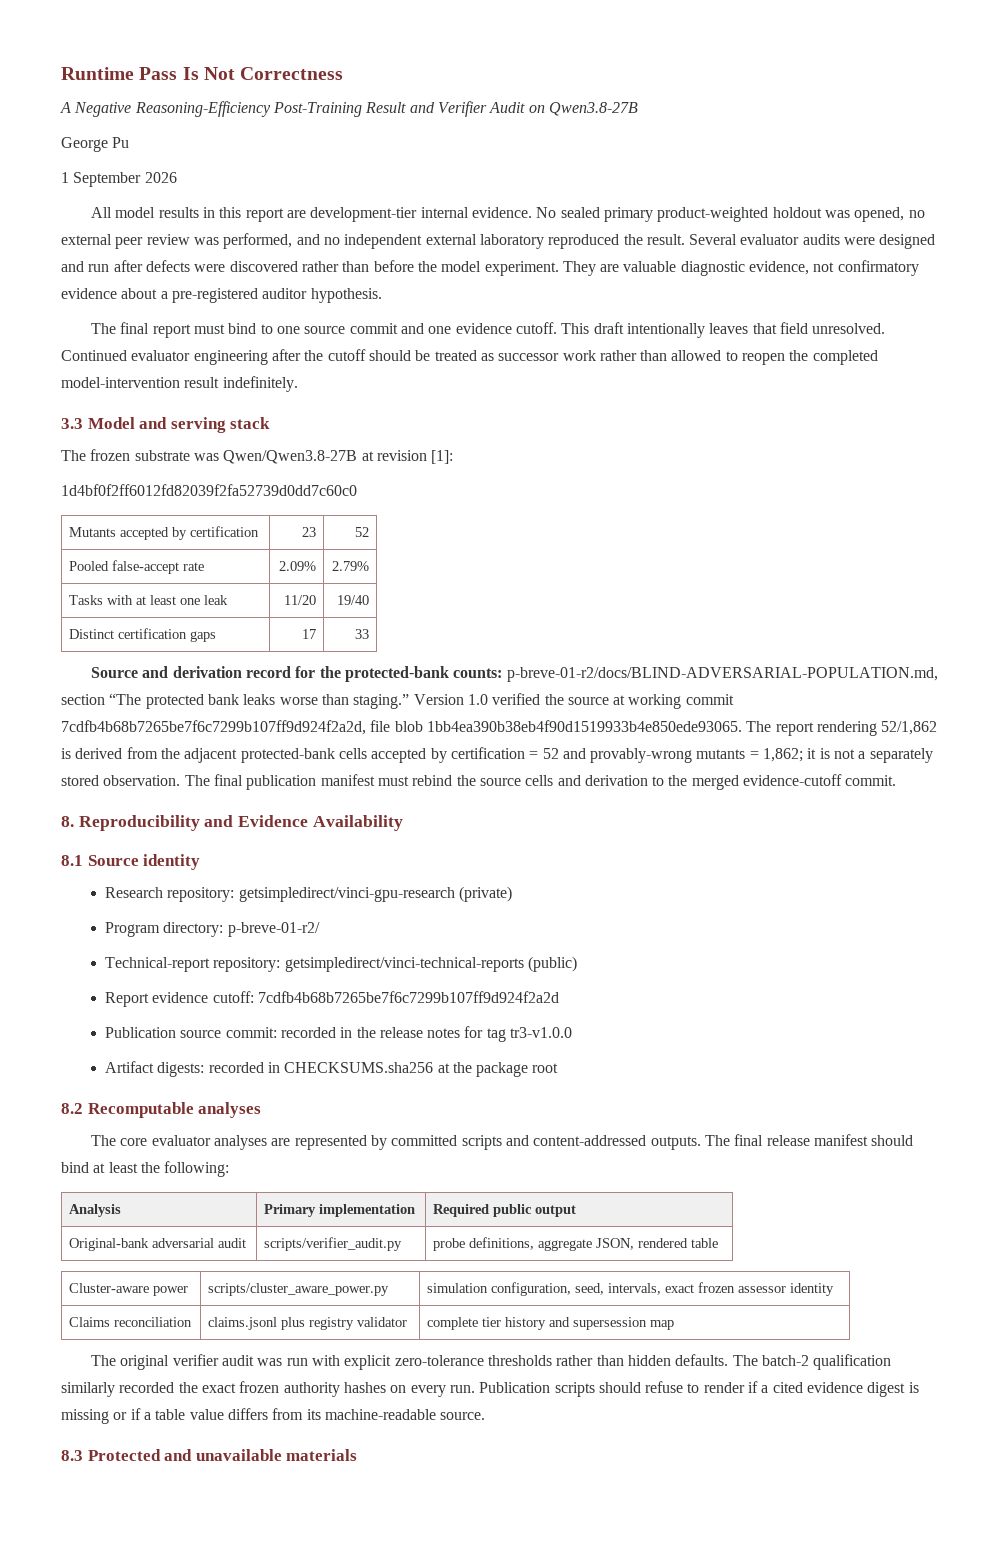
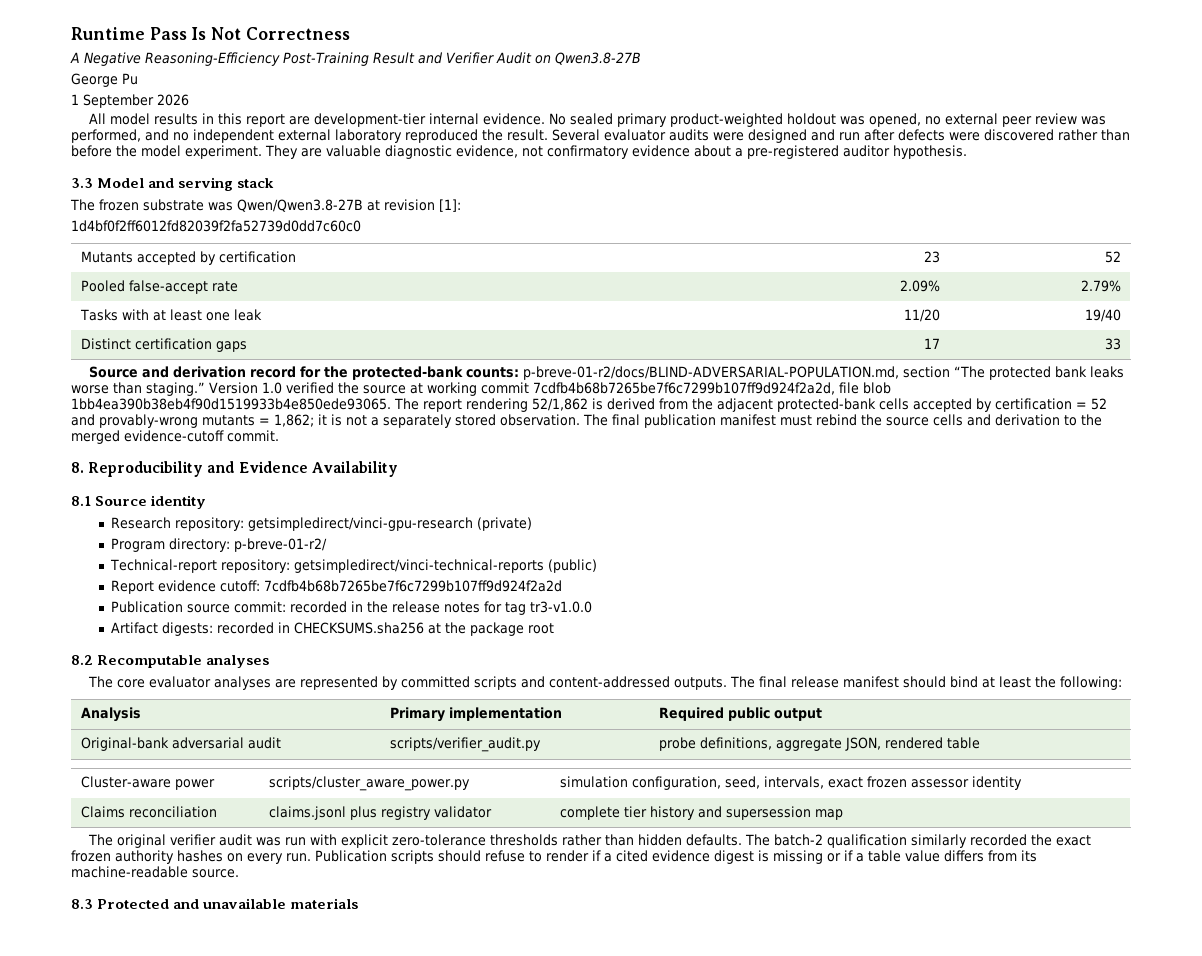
[91,322,886,338] [61,349,878,365] [61,376,298,392] // The final report must bind to one source commit and one evidence cutoff. This draft intentionally leaves that field unresolved. Continued evaluator engineering after the cutoff should be treated as successor work rather than allowed to reopen the completed model-intervention result indefinitely. -> (967, 152) none

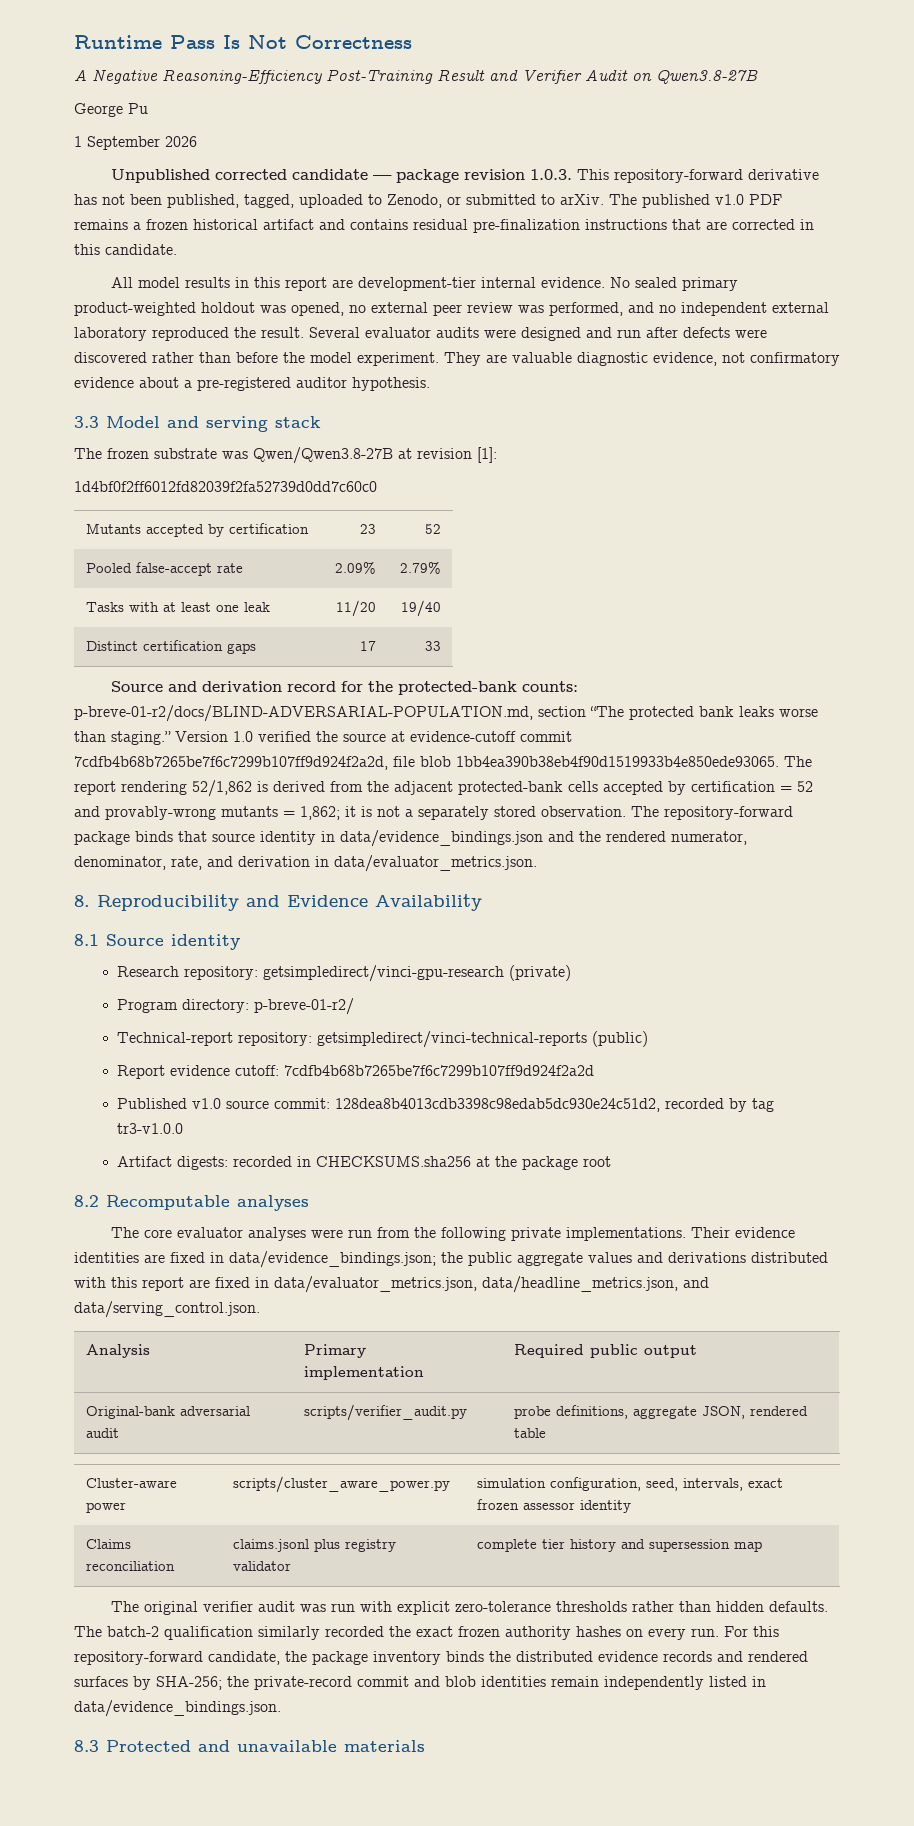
(189, 100) none -> [110,169,819,183] [74,194,782,208] [74,219,814,233] [74,244,177,255] // Unpublished corrected candidate — package revision 1.0.3. This repository-forward derivative has not been published, tagged, uploaded to Zenodo, or submitted to arXiv. The published v1.0 PDF remains a frozen historical artifact and contains residual pre-finalization instructions that are corrected in this candidate.
[426,382,477,396] working -> [410,731,516,742] evidence-cutoff
[612,414,1102,428] [71,430,279,444] final publication manifest must rebind the source cells and derivation to the merged evidence-cutoff commit. -> [664,806,793,820] [74,830,747,847] [74,855,537,872] repository-forward package binds that source identity in data/evidence_bindings.json and the rendered numerator, denominator, rate, and derivation in data/evaluator_metrics.json.
[110,601,502,613] Publication source commit: recorded in the release notes for -> [117,1098,748,1112] Published v1.0 source commit: 128dea8b4013cdb3398c98edab5dc930e24c51d2, recorded by
[275,676,1123,690] are represented by committed scripts and content-addressed outputs. The final release manifest should bind at least the following: -> [310,1227,795,1241] [74,1251,828,1268] [74,1276,709,1293] [74,1301,260,1318] were run from the following private implementations. Their evidence identities are fixed in data/evidence_bindings.json; the public aggregate values and derivations distributed with this report are fixed in data/evaluator_metrics.json, data/headline_metrics.json, and data/serving_control.json.
[315,850,1037,864] [71,866,239,878] Publication scripts should refuse to render if a cited evidence digest is missing or if a table value differs from its machine-readable source. -> [724,1626,779,1637] [74,1651,808,1665] [74,1676,766,1690] [74,1700,281,1717] For this repository-forward candidate, the package inventory binds the distributed evidence records and rendered surfaces by SHA-256; the private-record commit and blob identities remain independently listed in data/evidence_bindings.json.

